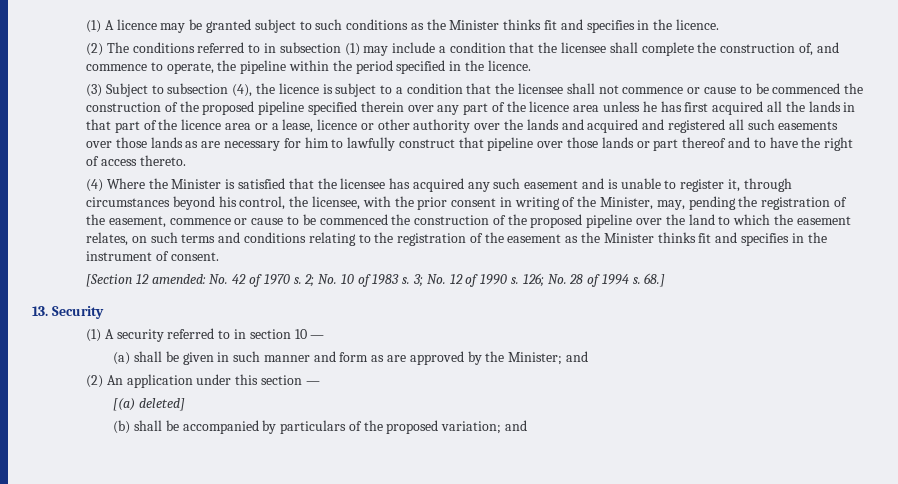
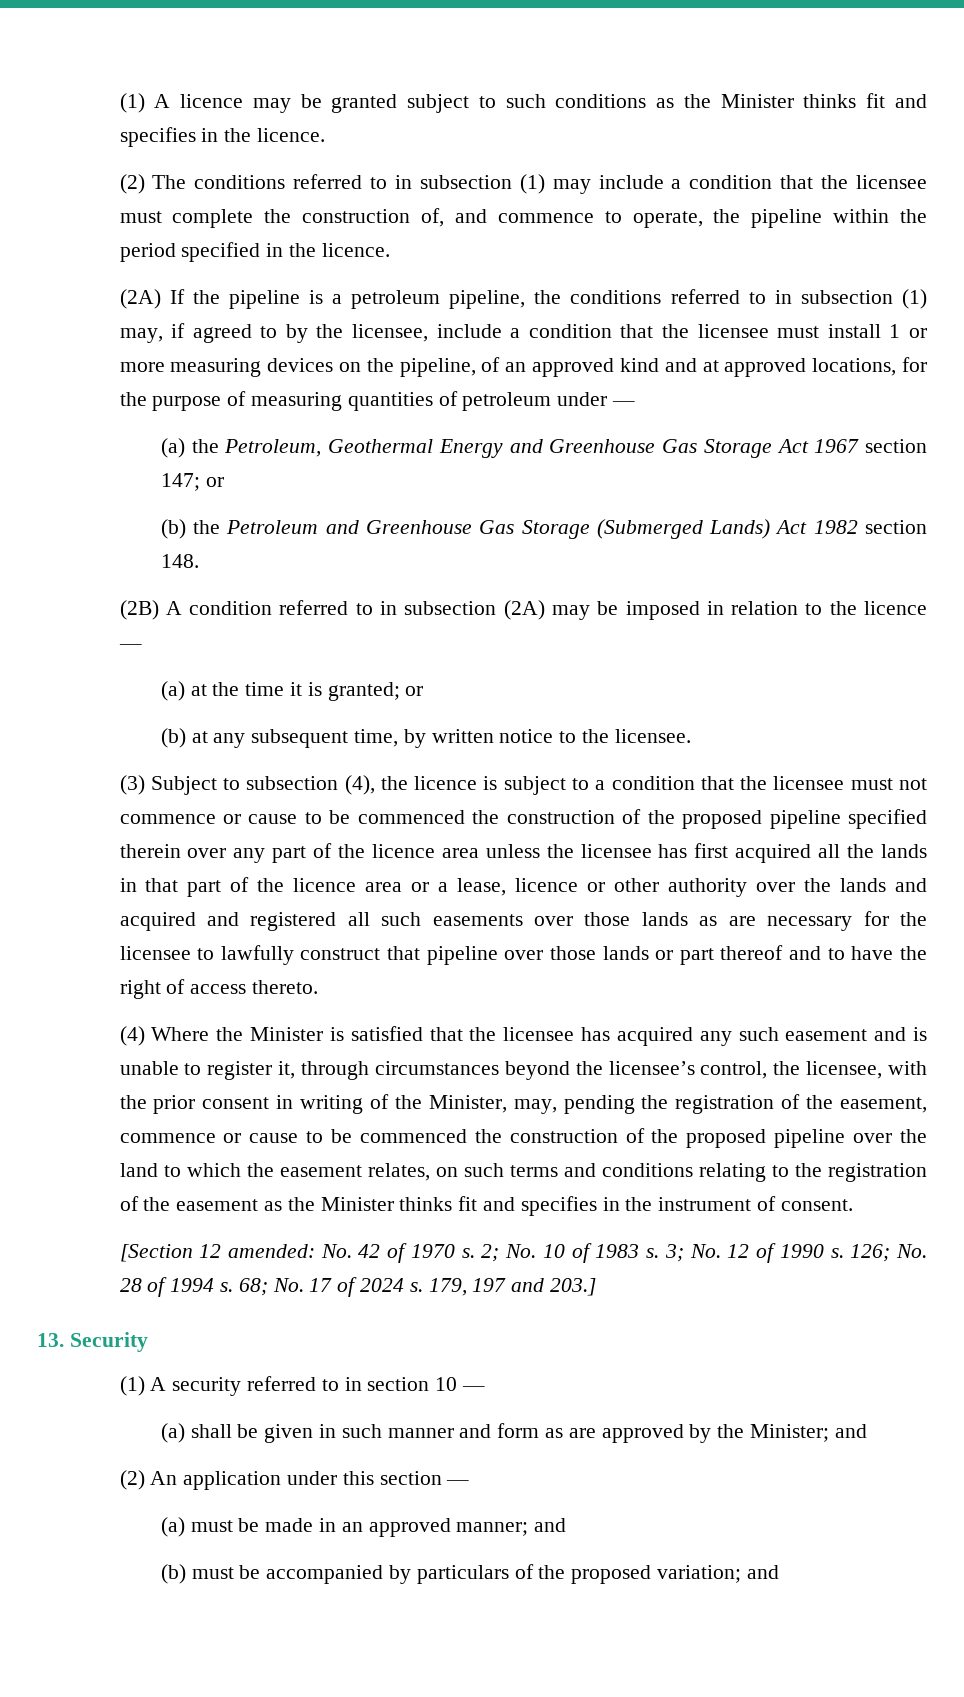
[609,42,638,53] shall -> [119,211,162,223] must
(531, 65) none -> [119,289,927,309] [119,323,928,343] [119,357,928,377] [119,391,635,411] [160,438,928,458] [160,473,224,491] [160,519,927,539] [160,554,199,568] [119,600,927,620] [118,644,142,649] [160,681,424,701] [160,728,691,748] // (2A) If the pipeline is a petroleum pipeline, the conditions referred to in subsection (1) may, if agreed to by the licensee, include a condition that the licensee must install 1 or more measuring devices on the pipeline, of an approved kind and at approved locations, for the purpose of measuring quantities of petroleum under — // (a) the Petroleum, Geothermal Energy and Greenhouse Gas Storage Act 1967 section 147; or // (b) the Petroleum and Greenhouse Gas Storage (Submerged Lands) Act 1982 section 148. // (2B) A condition referred to in subsection (2A) may be imposed in relation to the licence — // (a) at the time it is granted; or // (b) at any subsequent time, by written notice to the licensee.
[566,83,595,94] shall -> [850,778,893,790] must
[642,101,657,112] he -> [546,844,652,858] the licensee
[304,137,329,148] him -> [900,912,928,926] [119,946,191,960] the licensee
[218,196,237,207] his -> [575,1061,695,1075] the licensee’s
[644,273,666,287] 68.] -> [238,1277,596,1297] 68; No. 17 of 2024 s. 179, 197 and 203.]
[113,398,185,411] [113,420,162,434] [(a) deleted] // (b) shall -> [160,1517,567,1537] [160,1564,234,1584] (a) must be made in an approved manner; and // (b) must

